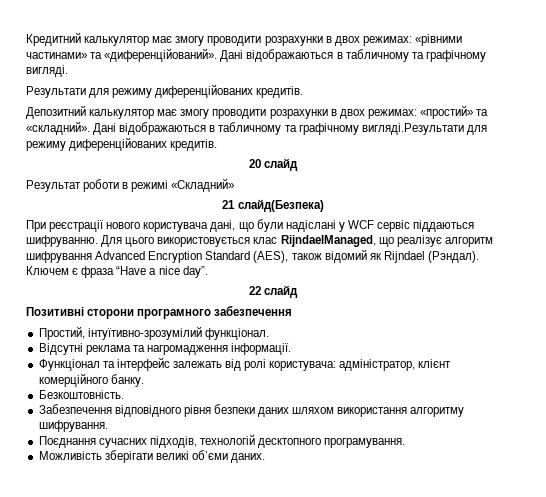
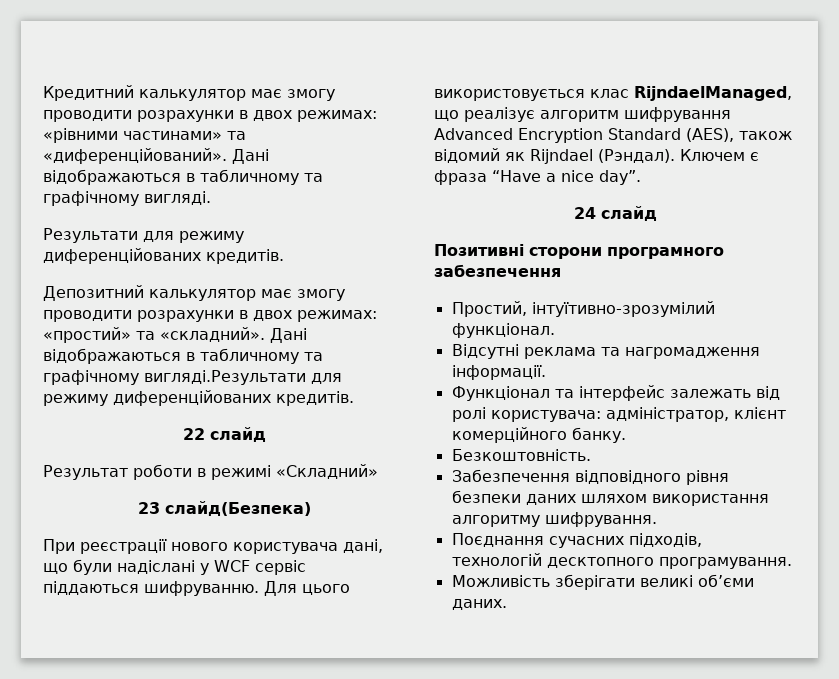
[248,159,261,168] 20 -> [182,428,205,440] 22
[222,200,236,209] 21 -> [137,502,160,514] 23
[248,286,261,295] 22 -> [573,207,596,219] 24

